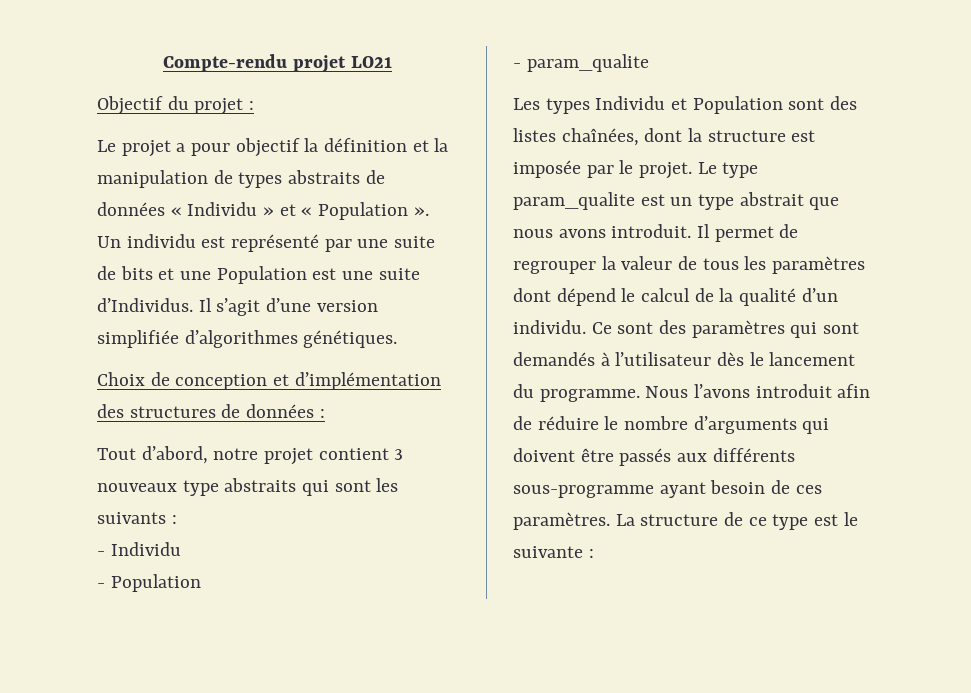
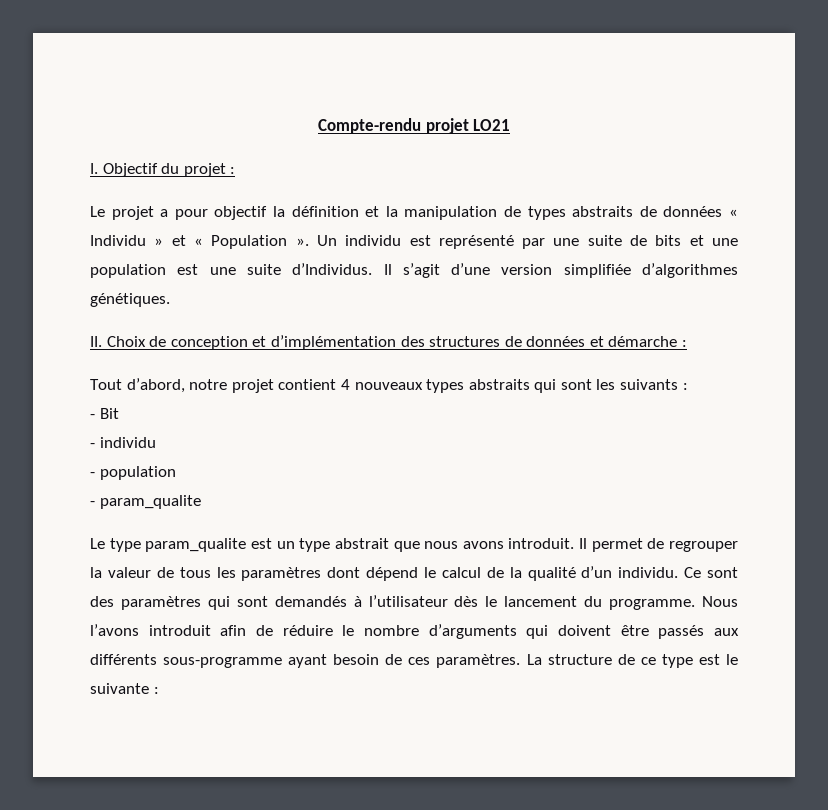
(392, 62) none -> [90,163,98,174] I.
[216,266,307,284] Population -> [90,264,166,278] population
(398, 339) none -> [90,336,102,347] II.
(315, 411) none -> [589,336,678,347] et démarche
[394,449,404,460] [97,480,219,496] 3 nouveaux type -> [340,379,465,393] 4 nouveaux types
[110,542,181,556] [97,574,201,592] Individu // - Population -> [99,408,119,419] [90,437,156,448] [90,466,176,480] Bit // - individu // - population
[513,96,858,114] [513,128,816,146] [513,160,693,179] Les types Individu et Population sont des listes chaînées, dont la structure est imposée par le projet. -> (201, 502) none

